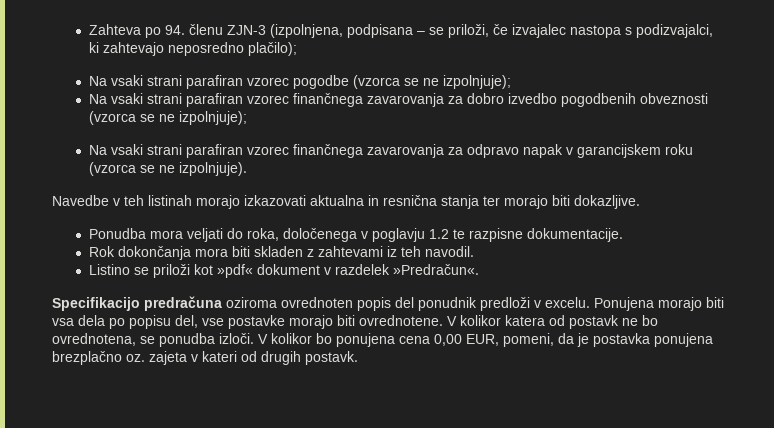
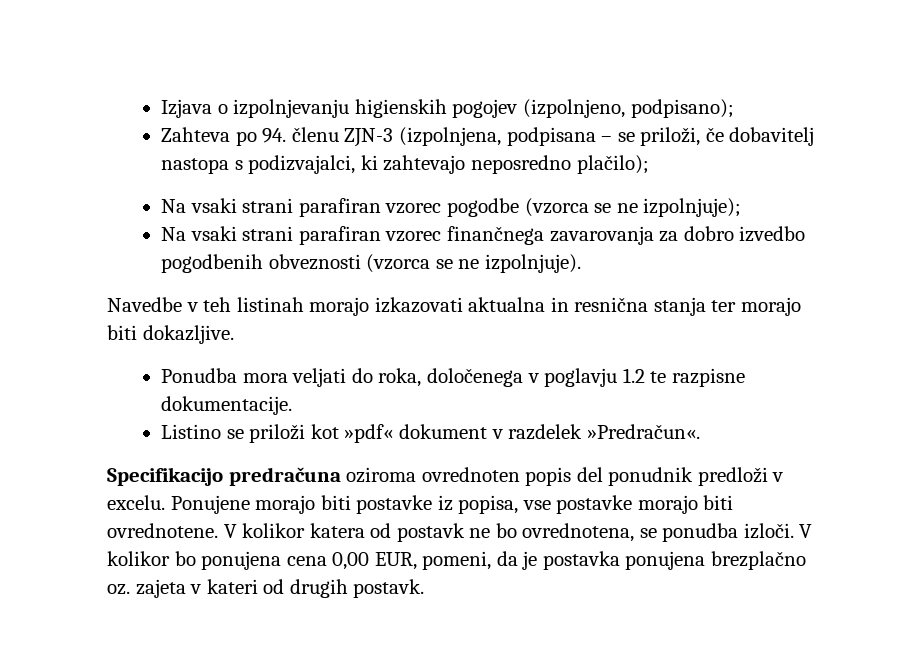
(88, 29) none -> [161,99,734,118] Izjava o izpolnjevanju higienskih pogojev (izpolnjeno, podpisano); //
[511,24,566,38] izvajalec -> [729,127,815,146] dobavitelj
[178,111,247,125] [88,144,693,158] [88,162,175,176] izpolnjuje); // Na vsaki strani parafiran vzorec finančnega zavarovanja za odpravo napak v garancijskem roku (vzorca se ne -> (480, 264) none
[88,246,474,260] // Rok dokončanja mora biti skladen z zahtevami iz teh navodil. -> (293, 405) none
[594,297,724,311] [52,315,198,329] Ponujena morajo biti vsa dela po popisu del, -> [170,495,519,514] Ponujene morajo biti postavke iz popisa,

